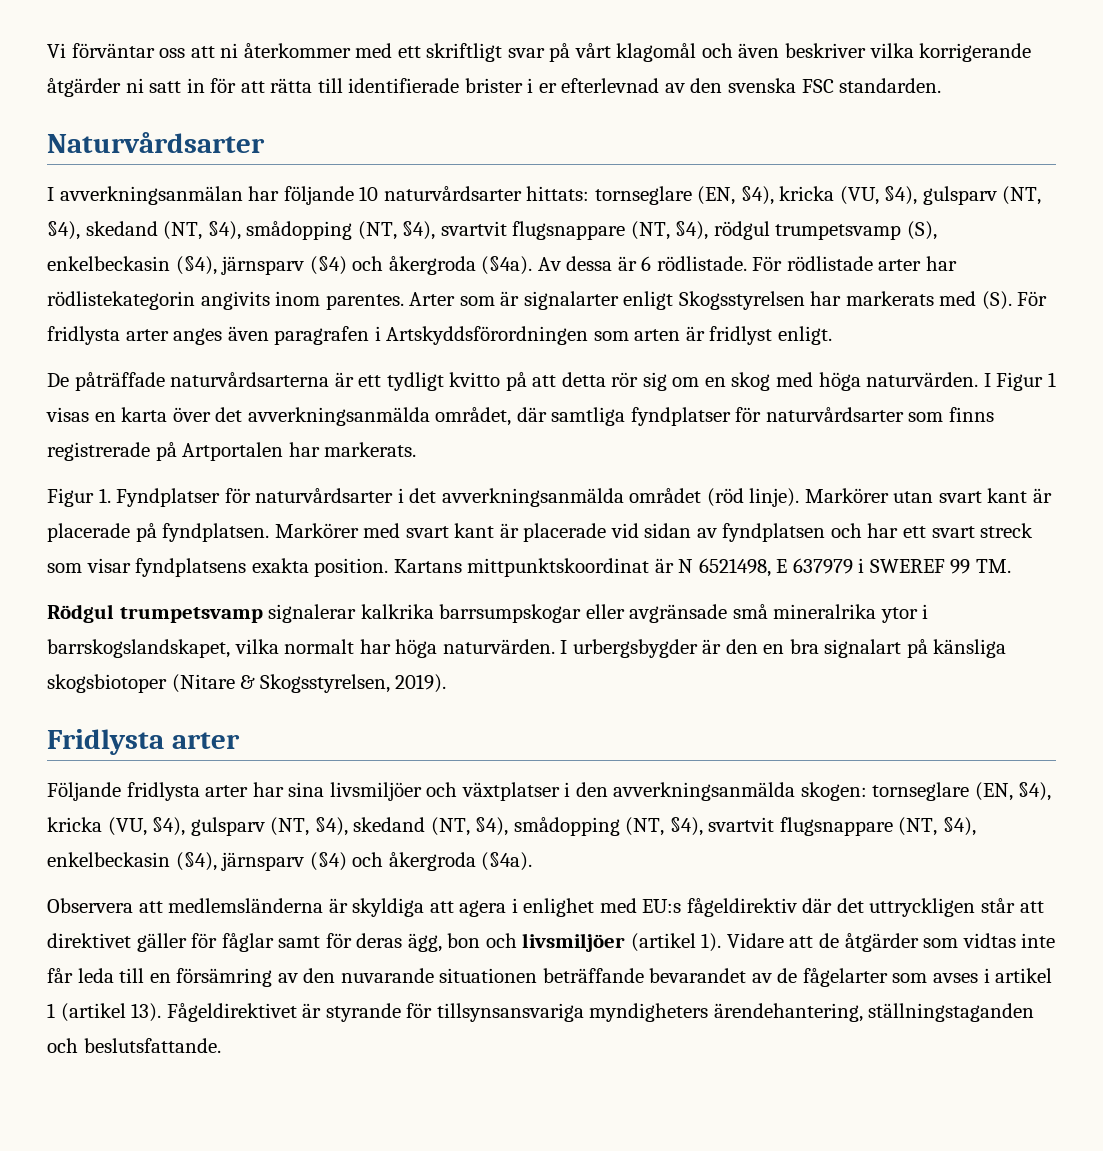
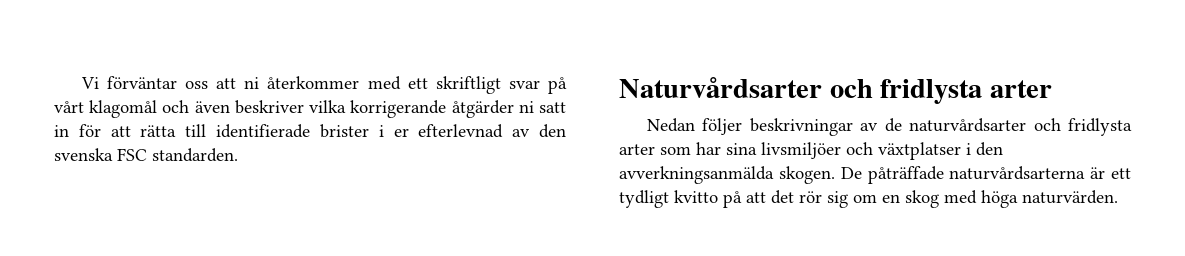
[47,186,1042,205] [47,221,937,240] [47,256,958,275] [47,291,1048,310] [47,326,832,345] // I avverkningsanmälan har följande 10 naturvårdsarter hittats: tornseglare (EN, §4), kricka (VU, §4), gulsparv (NT, §4), skedand (NT, §4), smådopping (NT, §4), svartvit flugsnappare (NT, §4), rödgul trumpetsvamp (S), enkelbeckasin (§4), järnsparv (§4) och åkergroda (§4a). Av dessa är 6 rödlistade. För rödlistade arter har rödlistekategorin angivits inom parentes. Arter som är signalarter enligt Skogsstyrelsen har markerats med (S). För fridlysta arter anges även paragrafen i Artskyddsförordningen som arten är fridlyst enligt. // -> [829,79,1053,104] [646,118,1132,136] [619,142,1003,160] [619,166,835,184] och fridlysta arter // Nedan följer beskrivningar av de naturvårdsarter och fridlysta arter som har sina livsmiljöer och växtplatser i den avverkningsanmälda skogen.
[561,372,606,387] detta -> [771,190,794,204] det
[983,372,1056,391] [46,407,994,426] [47,442,417,461] [47,488,1053,507] [47,523,1034,542] [47,558,1012,577] [47,604,929,623] [47,639,1007,658] [47,674,447,693] [47,729,240,755] [47,782,1052,801] [47,817,977,836] [47,852,533,871] [47,898,1044,917] [47,933,1056,952] [47,968,1053,987] [47,1003,1035,1022] [47,1038,221,1053] I Figur 1 visas en karta över det avverkningsanmälda området, där samtliga fyndplatser för naturvårdsarter som finns registrerade på Artportalen har markerats. // Figur 1. Fyndplatser för naturvårdsarter i det avverkningsanmälda området (röd linje). Markörer utan svart kant är placerade på fyndplatsen. Markörer med svart kant är placerade vid sidan av fyndplatsen och har ett svart streck som visar fyndplatsens exakta position. Kartans mittpunktskoordinat är N 6521498, E 637979 i SWEREF 99 TM. // Rödgul trumpetsvamp signalerar kalkrika barrsumpskogar eller avgränsade små mineralrika ytor i barrskogslandskapet, vilka normalt har höga naturvärden. I urbergsbygder är den en bra signalart på känsliga skogsbiotoper (Nitare & Skogsstyrelsen, 2019). // Fridlysta arter // Följande fridlysta arter har sina livsmiljöer och växtplatser i den avverkningsanmälda skogen: tornseglare (EN, §4), kricka (VU, §4), gulsparv (NT, §4), skedand (NT, §4), smådopping (NT, §4), svartvit flugsnappare (NT, §4), enkelbeckasin (§4), järnsparv (§4) och åkergroda (§4a). // Observera att medlemsländerna är skyldiga att agera i enlighet med EU:s fågeldirektiv där det uttryckligen står att direktivet gäller för fåglar samt för deras ägg, bon och livsmiljöer (artikel 1). Vidare att de åtgärder som vidtas inte får leda till en försämring av den nuvarande situationen beträffande bevarandet av de fågelarter som avses i artikel 1 (artikel 13). Fågeldirektivet är styrande för tillsynsansvariga myndigheters ärendehantering, ställningstaganden och beslutsfattande. -> (1118, 197) none

